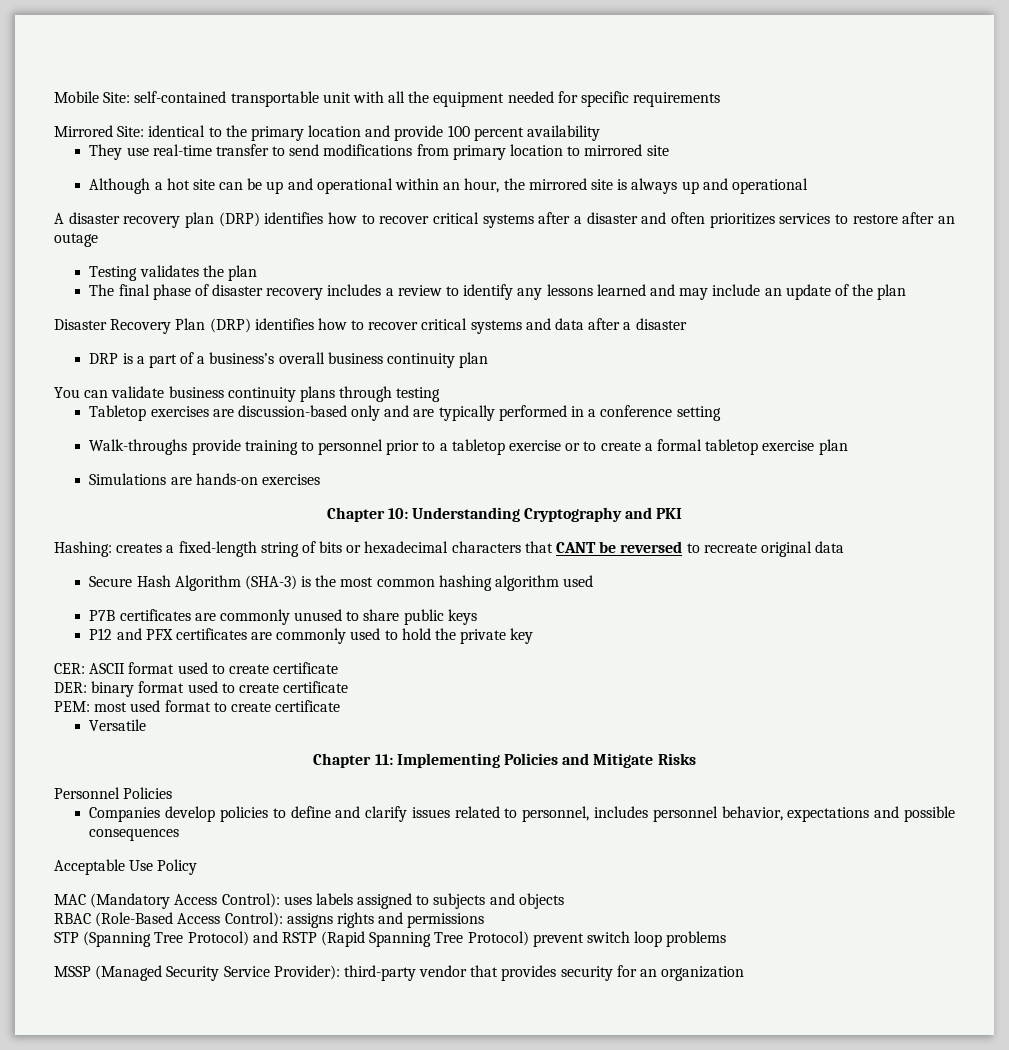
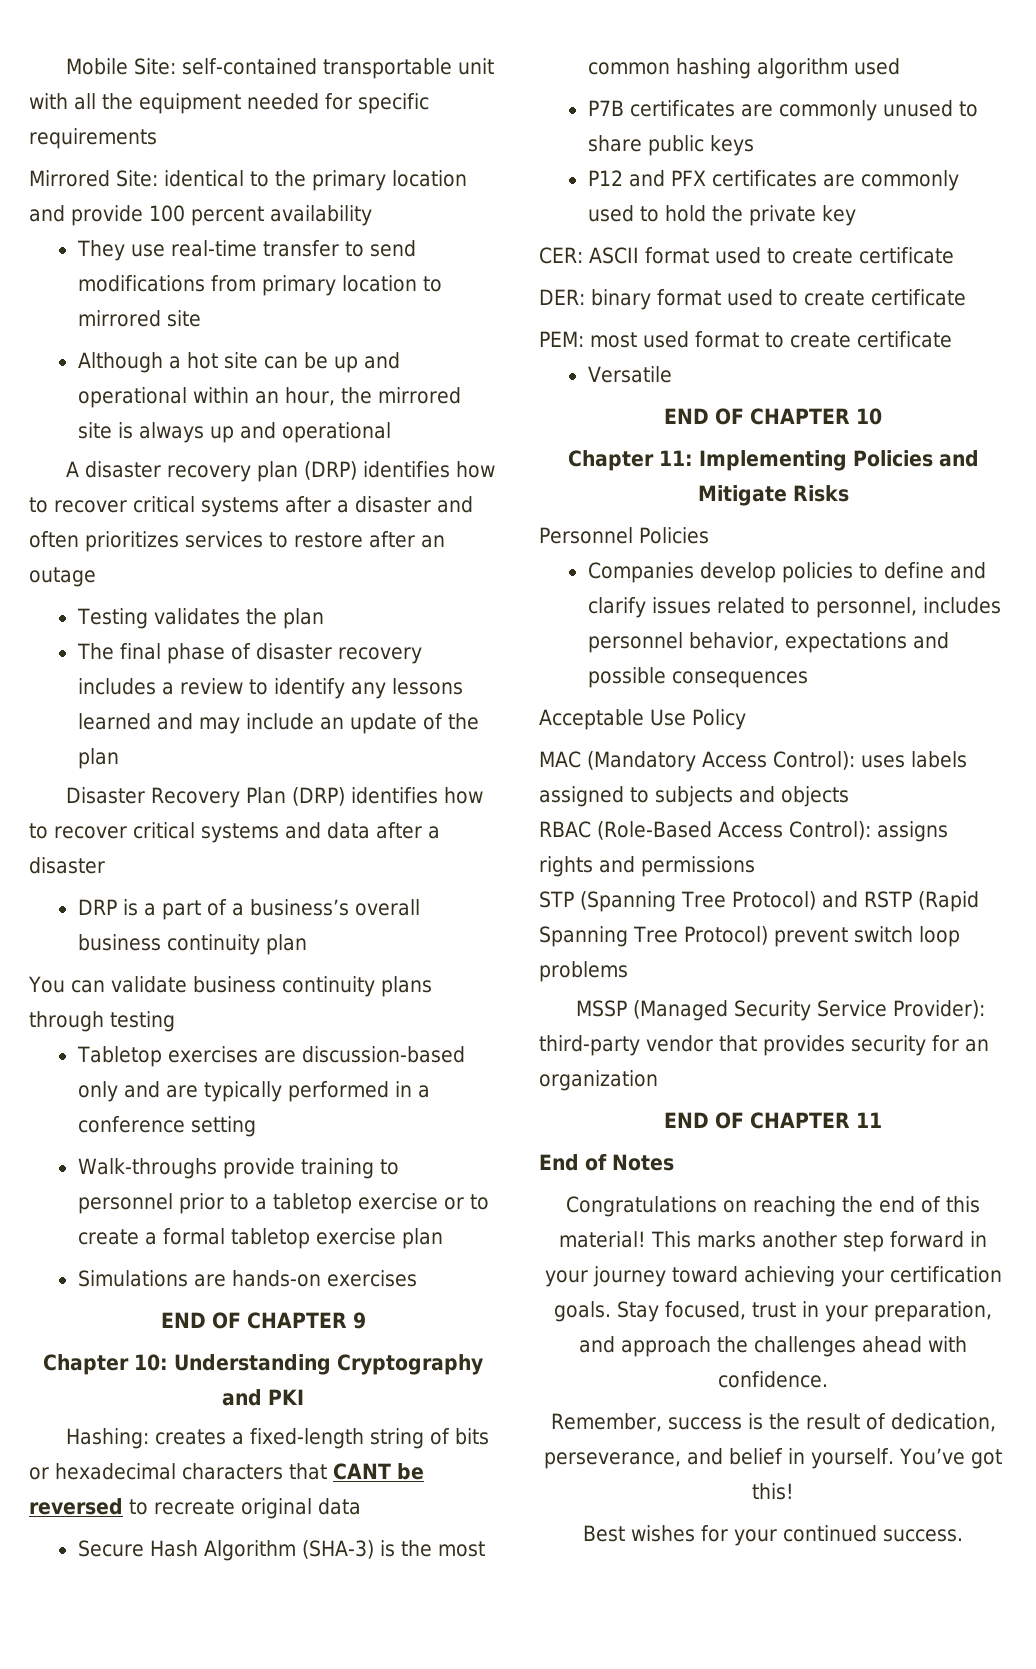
(320, 479) none -> [160,1312,366,1329] // END OF CHAPTER 9
(147, 725) none -> [664,408,882,425] // END OF CHAPTER 10
(745, 973) none -> [664,1112,882,1129] [539,1154,674,1171] [566,1196,980,1217] [559,1231,987,1252] [544,1266,1002,1287] [554,1301,992,1322] [579,1336,967,1357] [718,1371,828,1388] [550,1413,996,1432] [544,1448,1002,1469] [752,1483,794,1500] [583,1525,963,1546] // END OF CHAPTER 11 // End of Notes // Congratulations on reaching the end of this material! This marks another step forward in your journey toward achieving your certification goals. Stay focused, trust in your preparation, and approach the challenges ahead with confidence. // Remember, success is the result of dedication, perseverance, and belief in yourself. You’ve got this! // Best wishes for your continued success.

